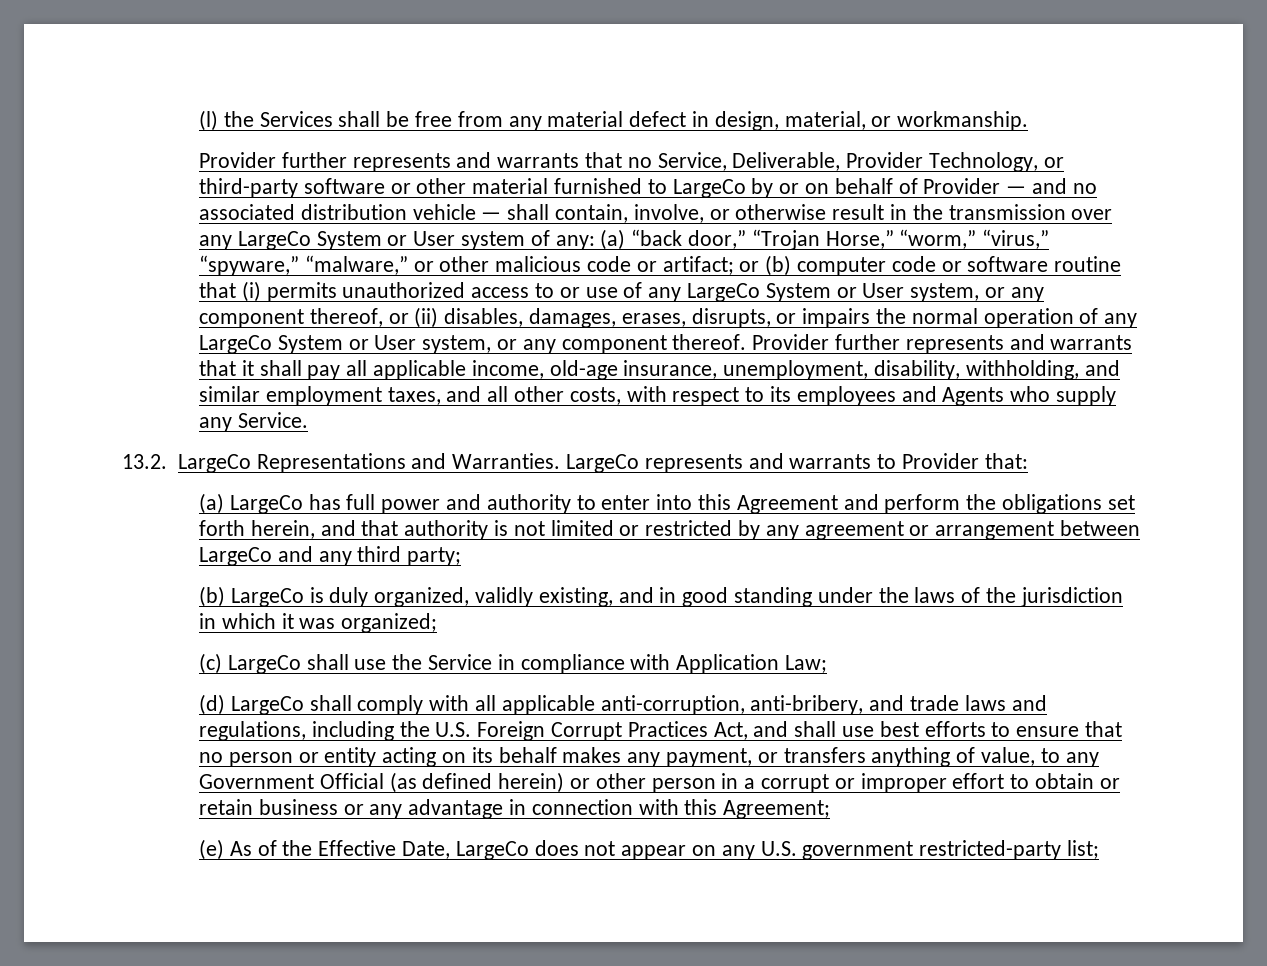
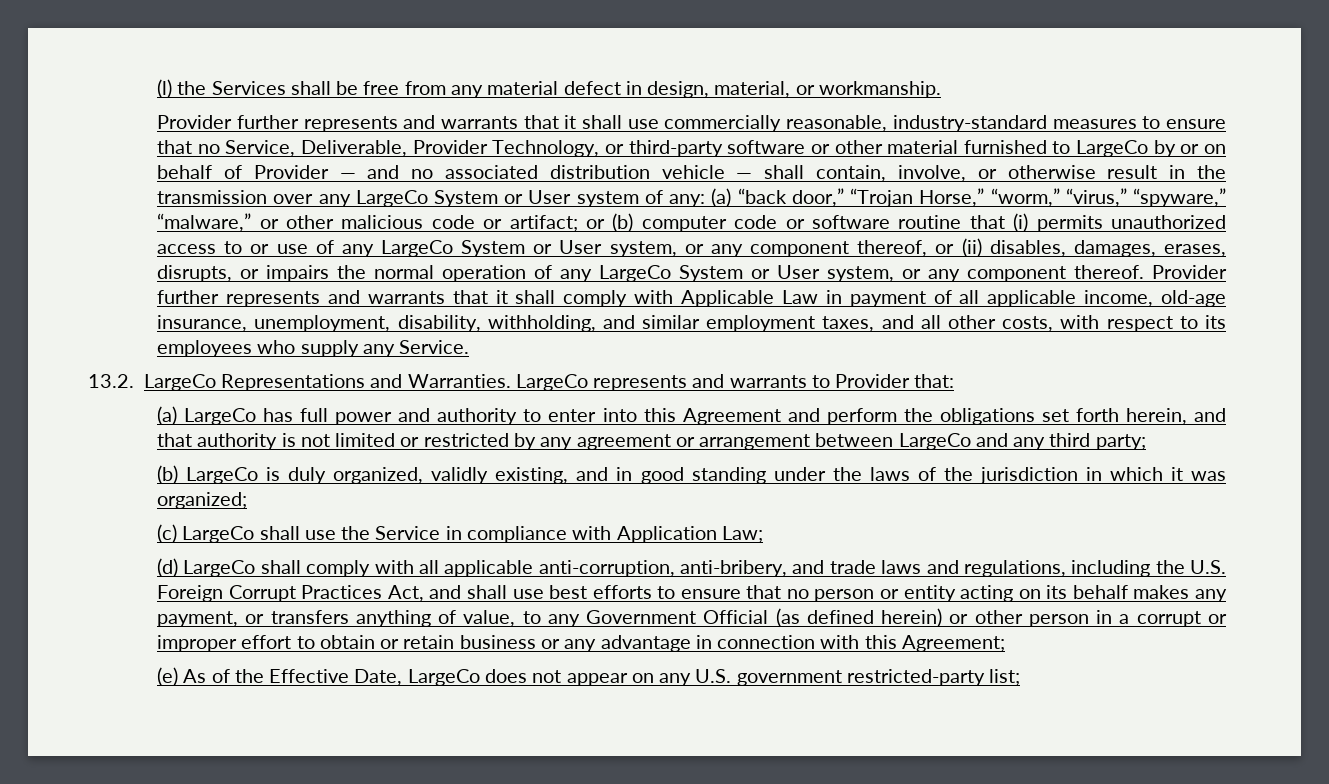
(623, 160) none -> [564,115,1226,132] [157,140,193,154] it shall use commercially reasonable, industry-standard measures to ensure that
[307,365,341,380] pay -> [563,290,952,307] comply with Applicable Law in payment of
[901,386,1005,406] and Agents -> (253, 348) none

